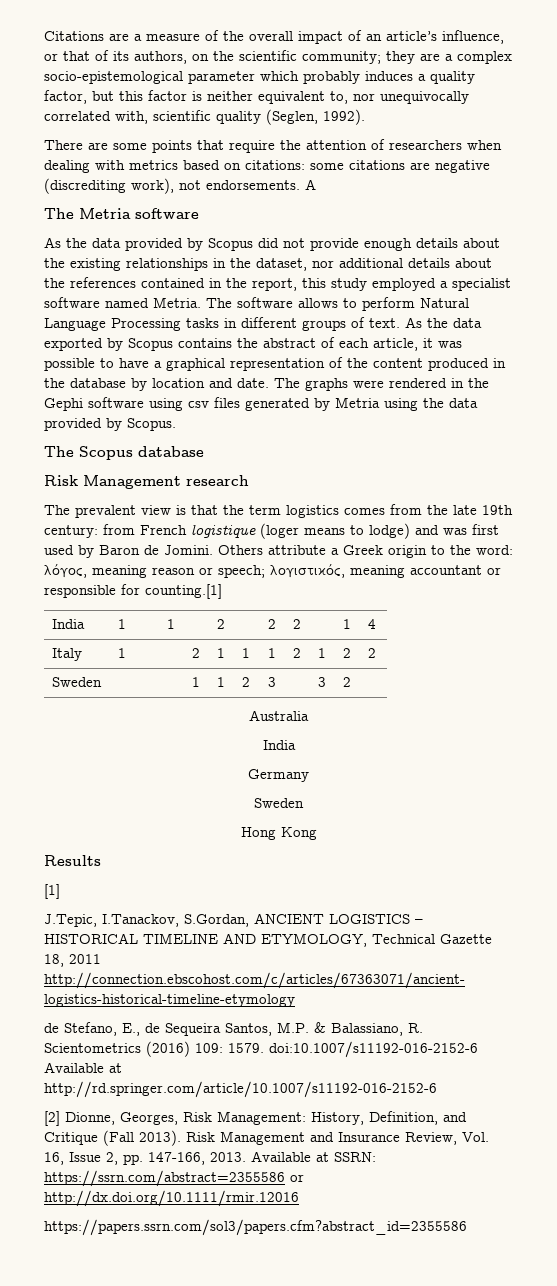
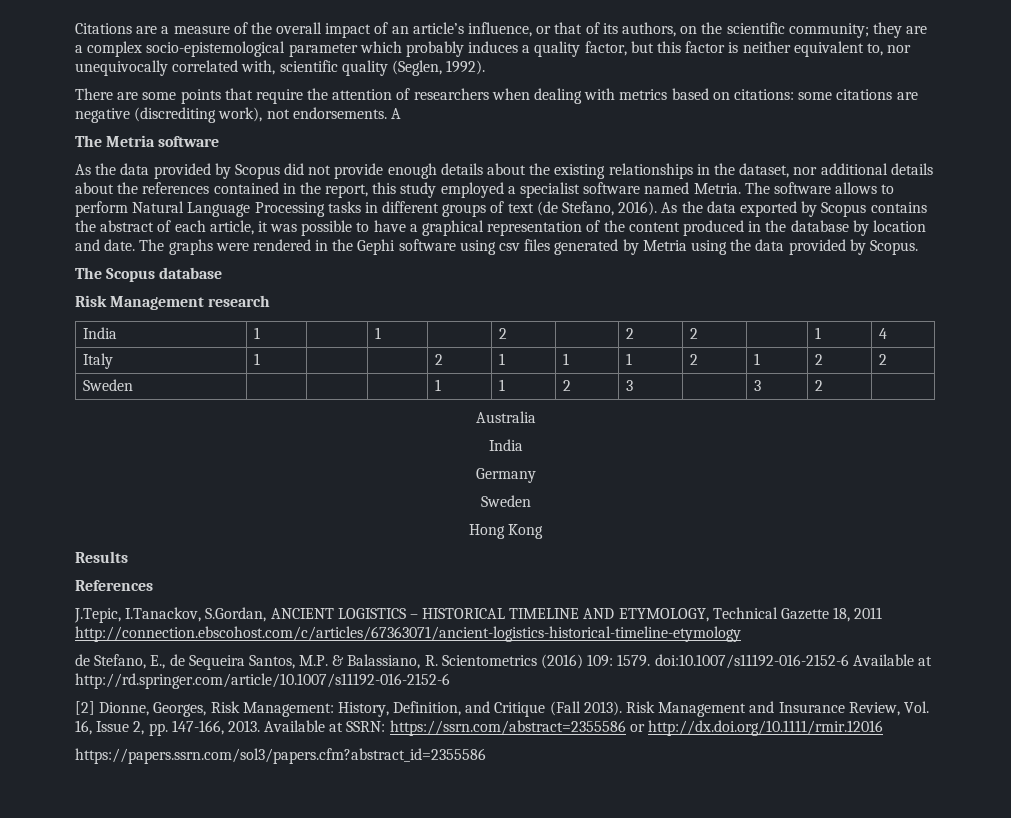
[369,318,400,328] text. -> [507,201,658,216] text (de Stefano, 2016).
[44,504,513,518] [44,523,499,539] [44,545,513,558] [44,564,501,578] [44,584,222,599] // The prevalent view is that the term logistics comes from the late 19th century: from French logistique (loger means to lodge) and was first used by Baron de Jomini. Others attribute a Greek origin to the word: λόγος, meaning reason or speech; λογιστικός, meaning accountant or responsible for counting.[1] -> (271, 301) none
[44,884,60,899] [1] -> [75,580,153,591] References

